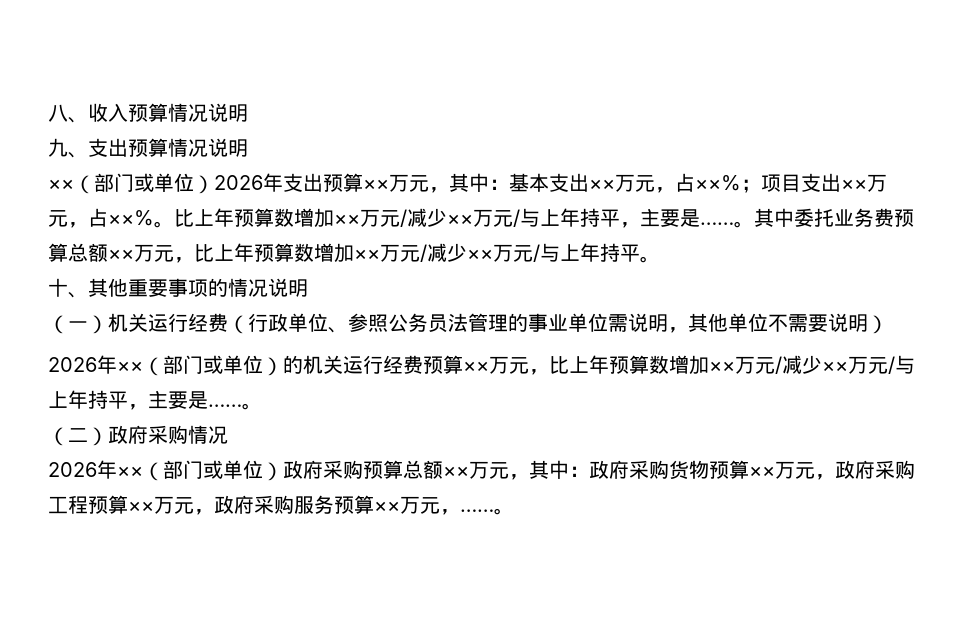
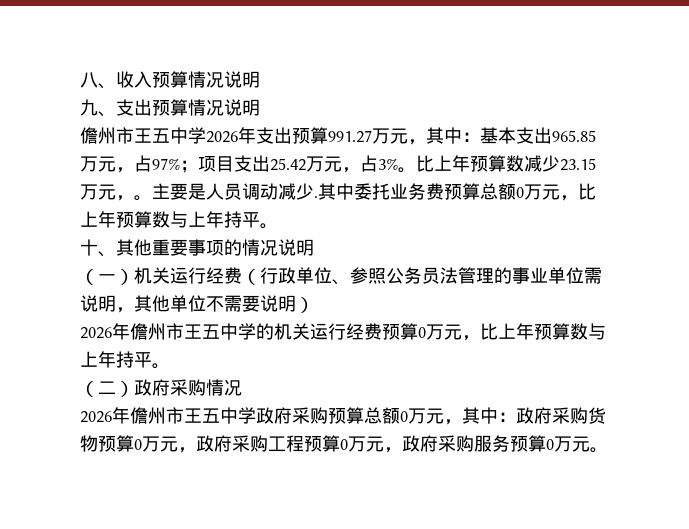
[48,173,214,194] ××（部门或单位） -> [80,127,206,144] 儋州市王五中学
[363,179,389,190] ×× -> [328,130,372,143] 991.27
[589,173,741,193] ××万元，占××% -> [552,130,596,142] [80,155,180,173] 965.85万元，占97%
[841,174,887,192] [48,208,154,228] ××万元，占××% -> [270,155,398,173] 25.42万元，占3%
[294,208,754,228] 增加××万元/减少××万元/与上年持平，主要是……。 -> [524,155,596,172] [80,183,318,201] 减少23.15万元，。主要是人员调动减少.
[108,243,540,263] ××万元，比上年预算数增加××万元/减少××万元/ -> [516,183,596,201] [80,211,170,228] 0万元，比上年预算数
[117,355,283,376] ××（部门或单位） -> [130,323,256,340] 儋州市王五中学
[463,355,915,375] [48,390,242,410] ××万元，比上年预算数增加××万元/减少××万元/与上年持平，主要是…… -> [418,323,606,341] [80,351,152,368] 0万元，比上年预算数与上年持平
[117,460,283,481] ××（部门或单位） -> [130,407,256,424] 儋州市王五中学
[443,466,469,477] ×× -> [400,411,408,422] 0
[749,466,775,477] ×× -> [134,439,142,450] 0
[128,501,154,512] ×× -> [340,439,348,450] 0
[374,496,494,515] ××万元，…… -> [546,436,590,452] 0万元

